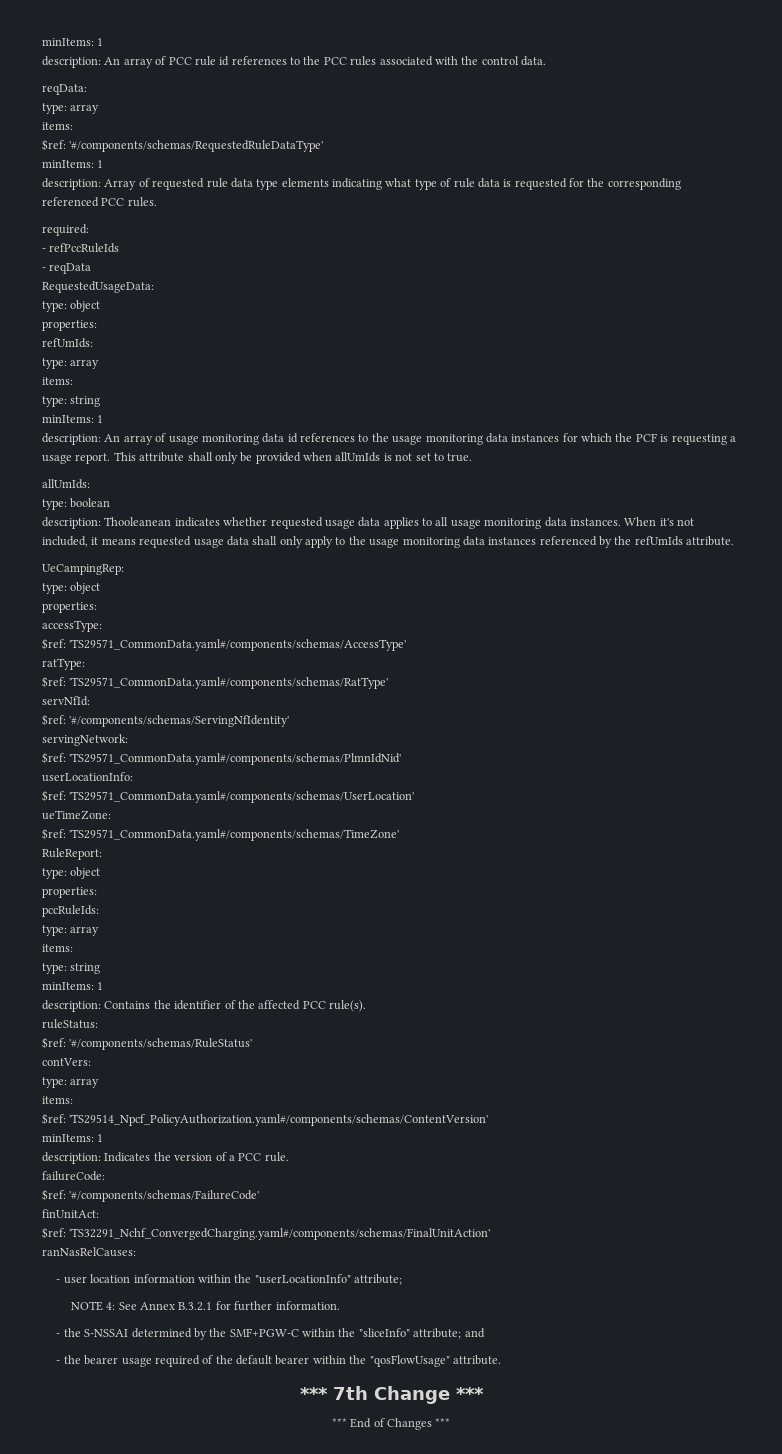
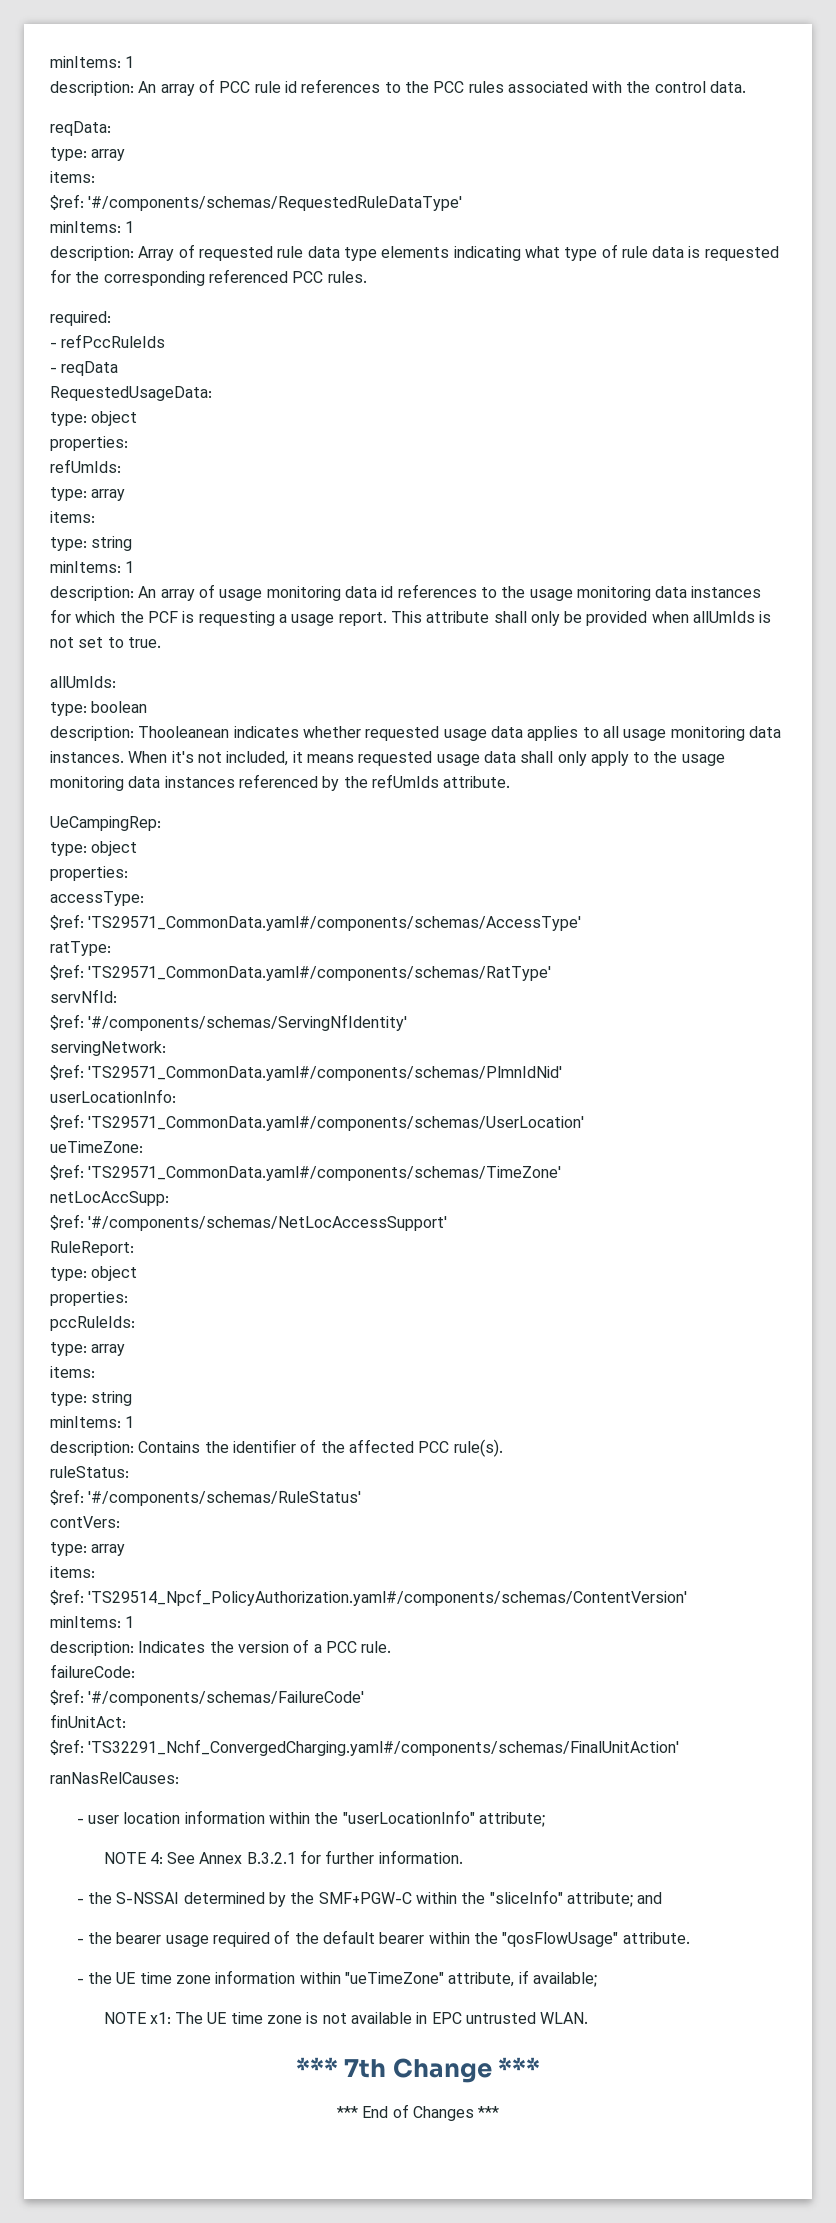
(400, 835) none -> [50,1191,169,1206] [50,1214,448,1231] // netLocAccSupp: // $ref: '#/components/schemas/NetLocAccessSupport'
(501, 1360) none -> [76,1970,597,1987] [103,2012,589,2024] // - the UE time zone information within "ueTimeZone" attribute, if available; // NOTE x1: The UE time zone is not available in EPC untrusted WLAN.

